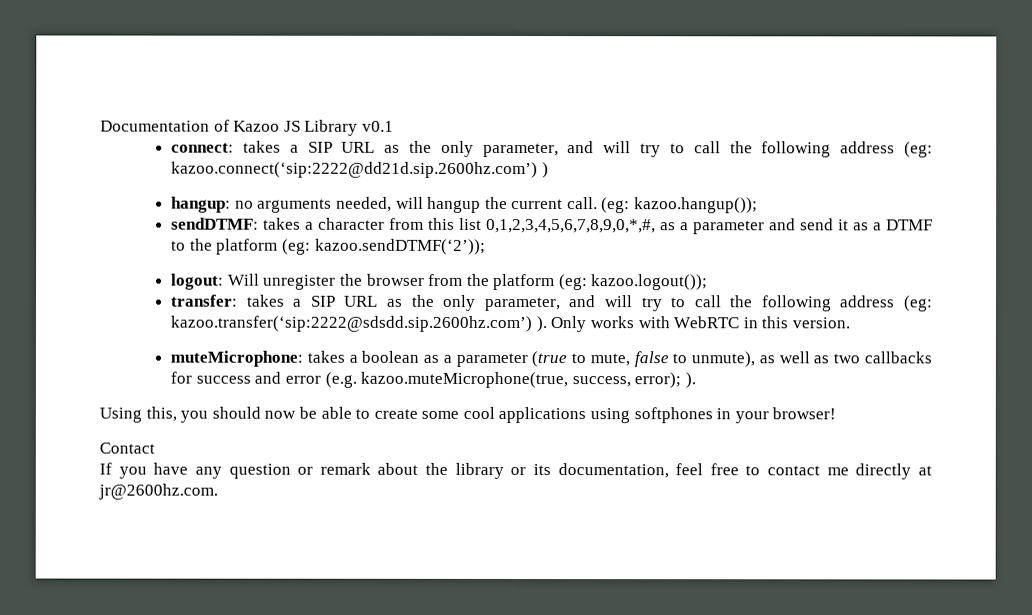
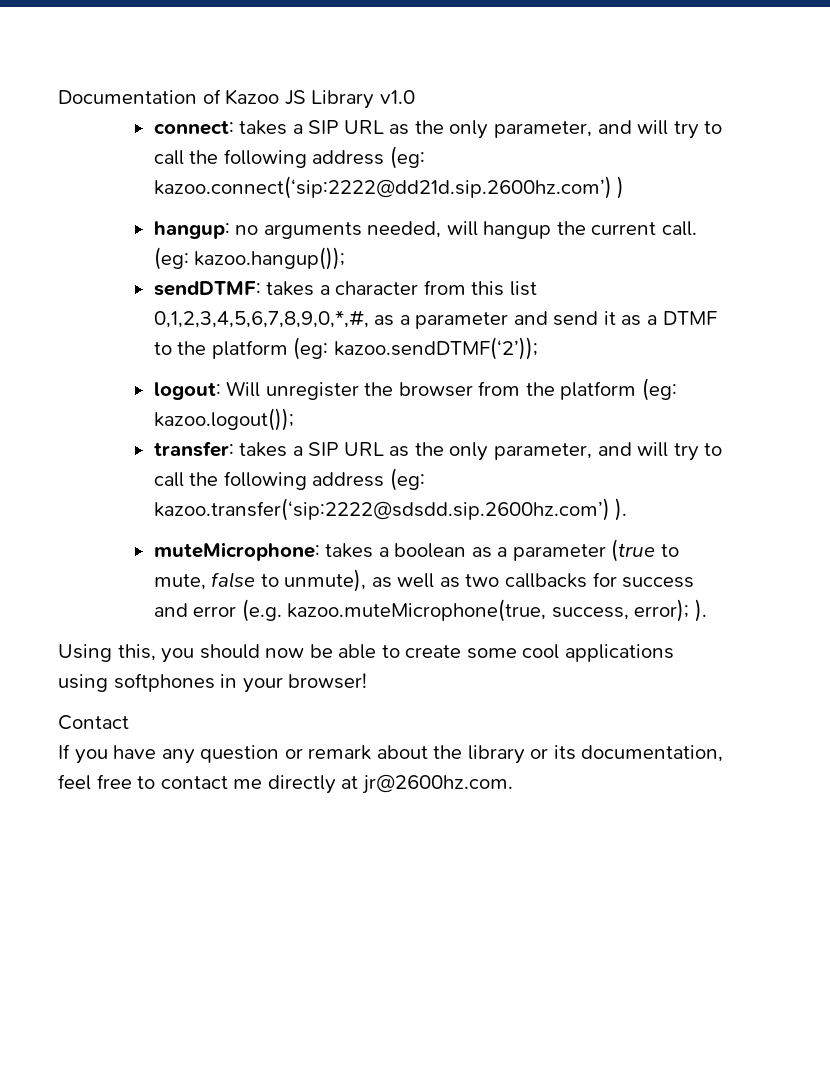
[361,120,394,132] v0.1 -> [379,90,415,104] v1.0
[550,316,850,333] Only works with WebRTC in this version. -> (628, 509) none

